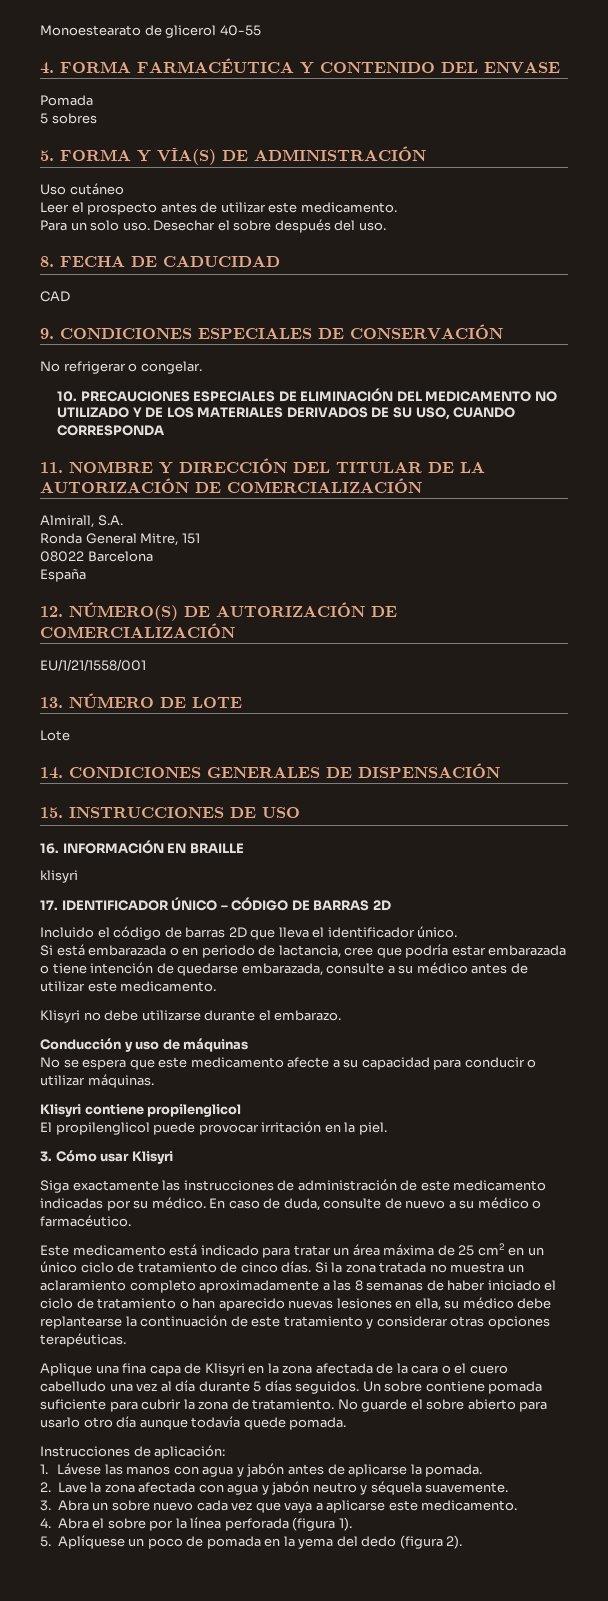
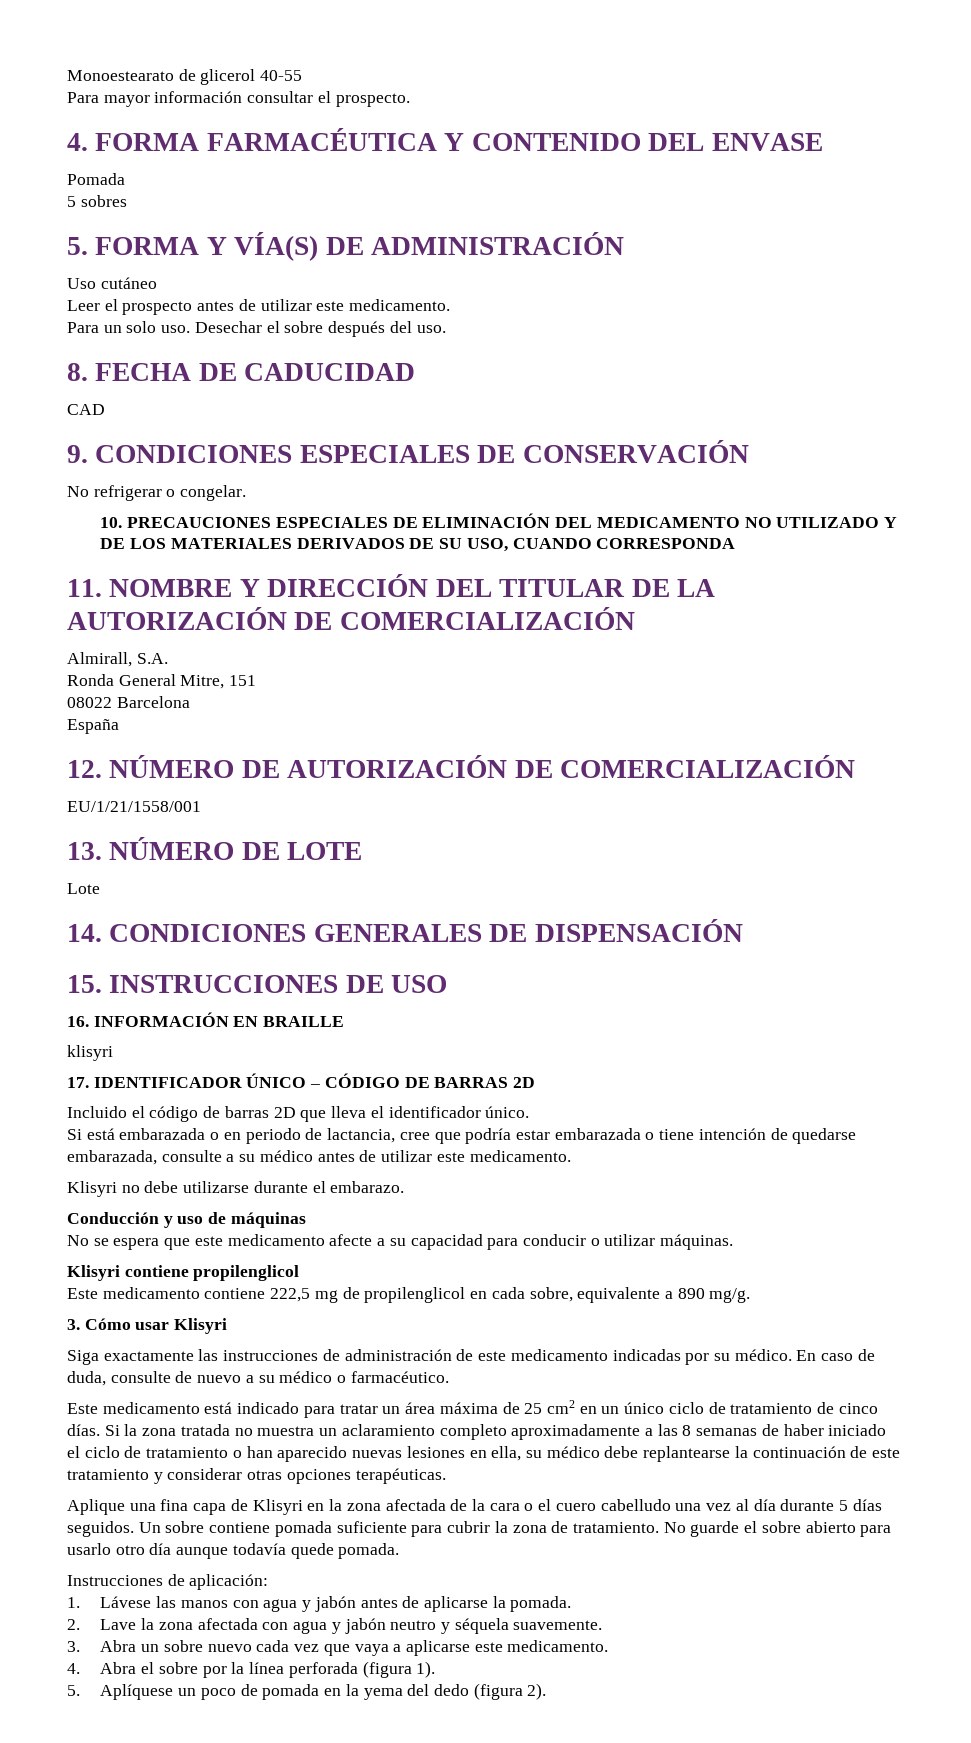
(261, 30) none -> [67,91,410,107] // Para mayor información consultar el prospecto.
[69,602,178,621] NÚMERO(S) -> [109,755,235,778] NÚMERO
[40,1121,387,1135] El propilenglicol puede provocar irritación en la piel. -> [67,1287,751,1303] Este medicamento contiene 222,5 mg de propilenglicol en cada sobre, equivalente a 890 mg/g.

